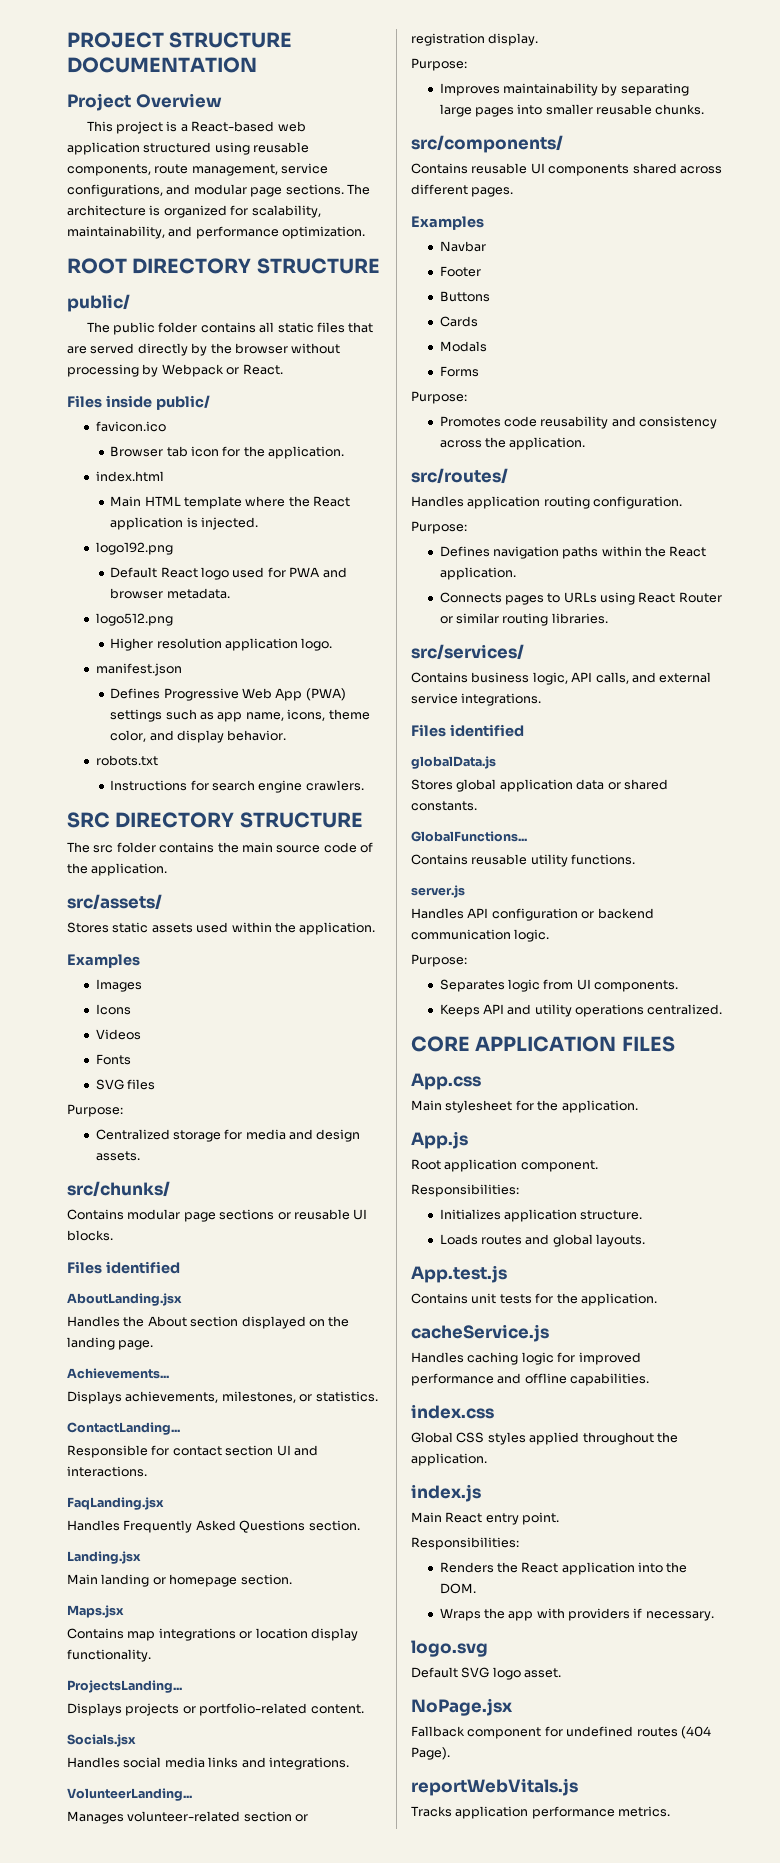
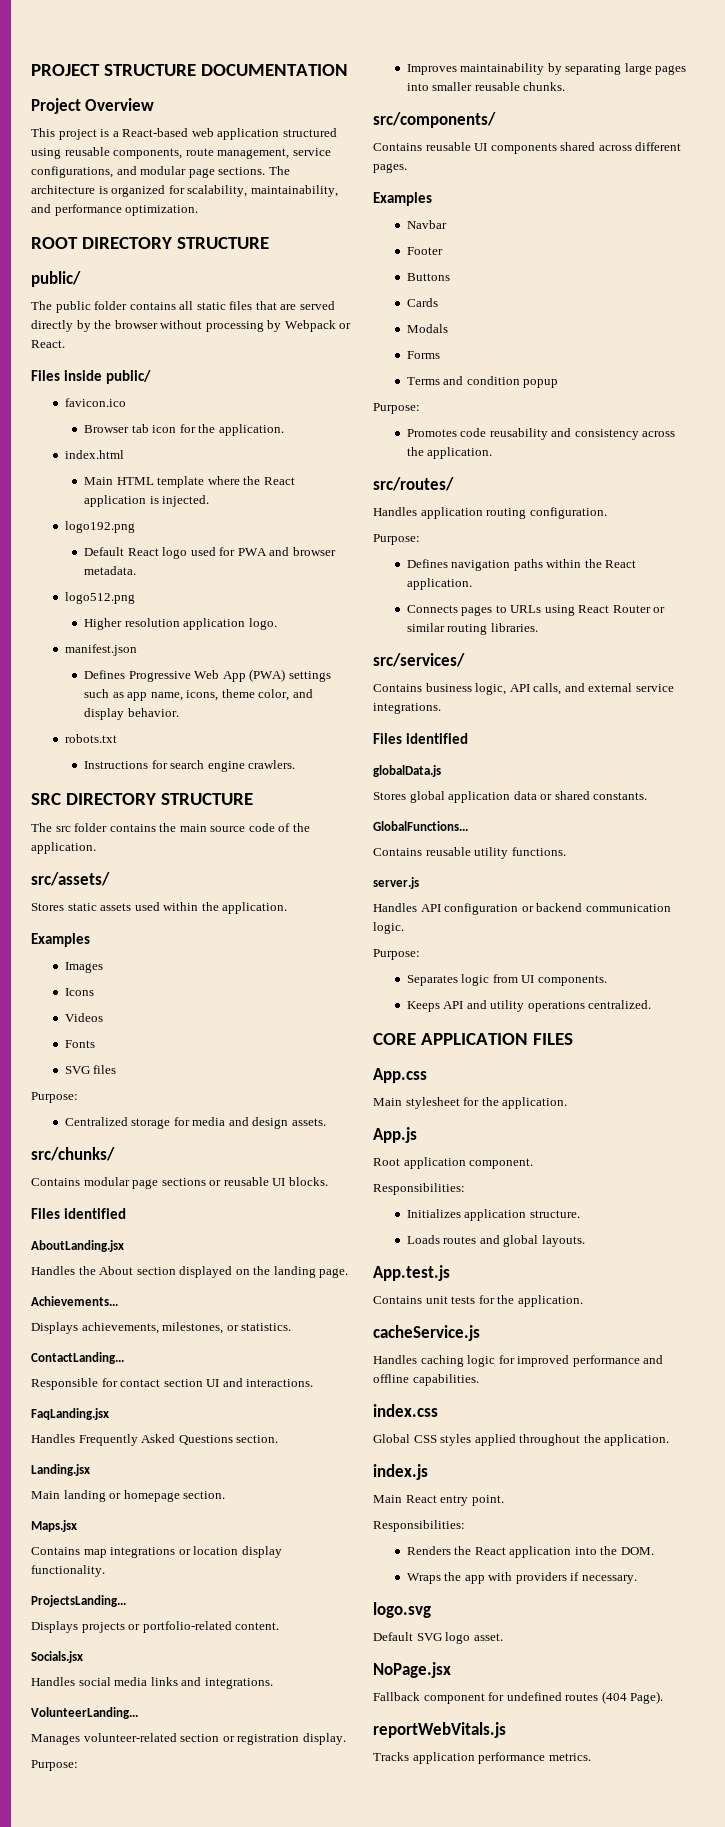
(479, 371) none -> [406,376,559,388] // Terms and condition popup

